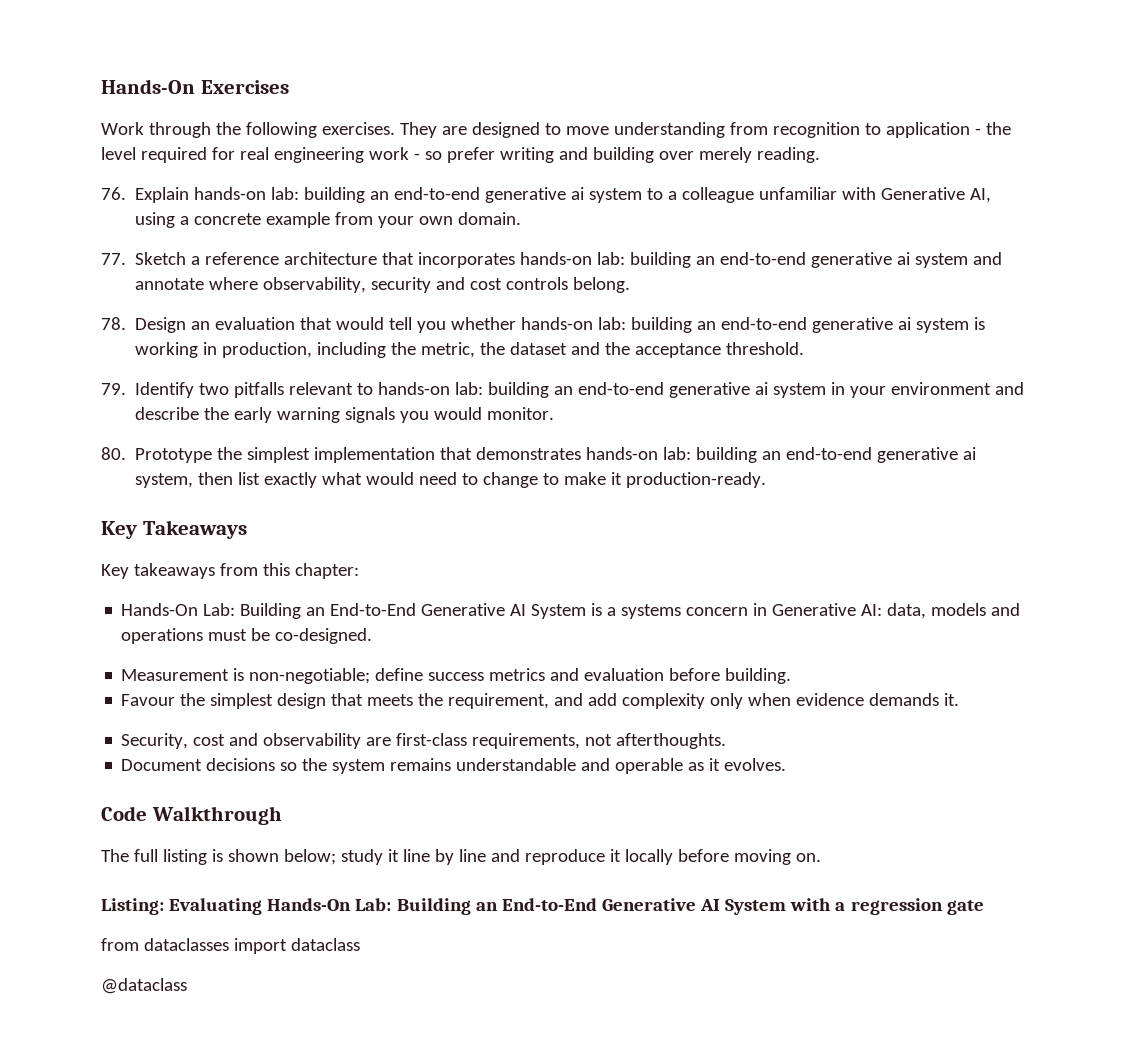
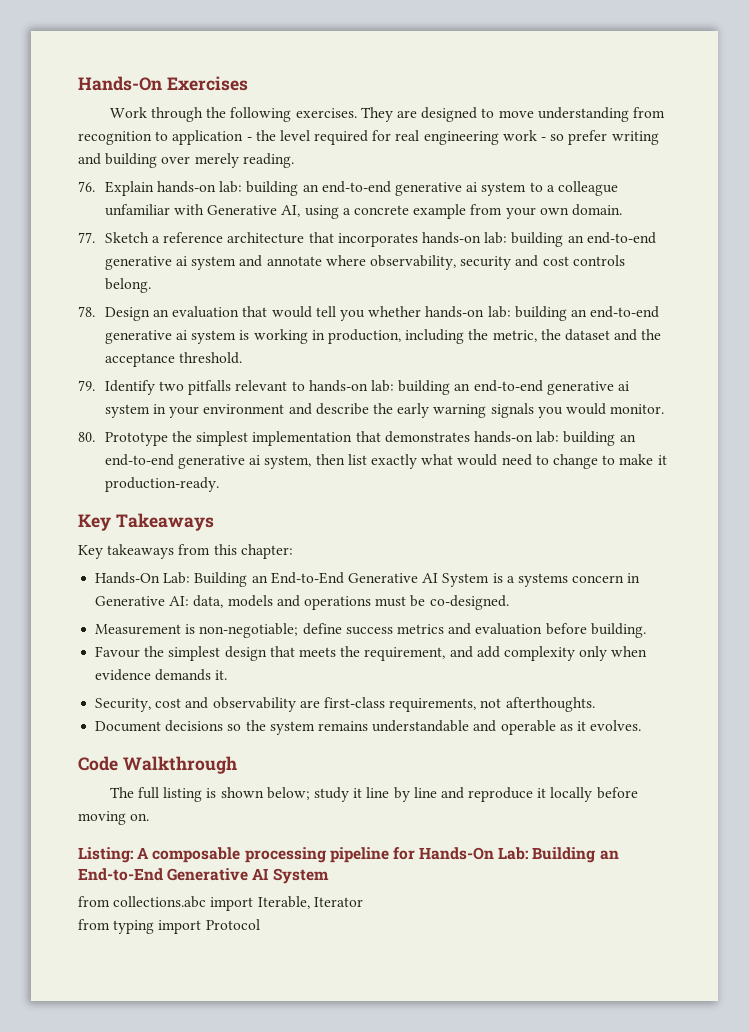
[169,898,984,915] [101,938,360,954] [101,978,187,994] Evaluating Hands-On Lab: Building an End-to-End Generative AI System with a regression gate // from dataclasses import dataclass // @dataclass -> [137,847,619,863] [78,868,329,884] [78,896,363,911] [78,919,260,934] A composable processing pipeline for Hands-On Lab: Building an End-to-End Generative AI System // from collections.abc import Iterable, Iterator // from typing import Protocol

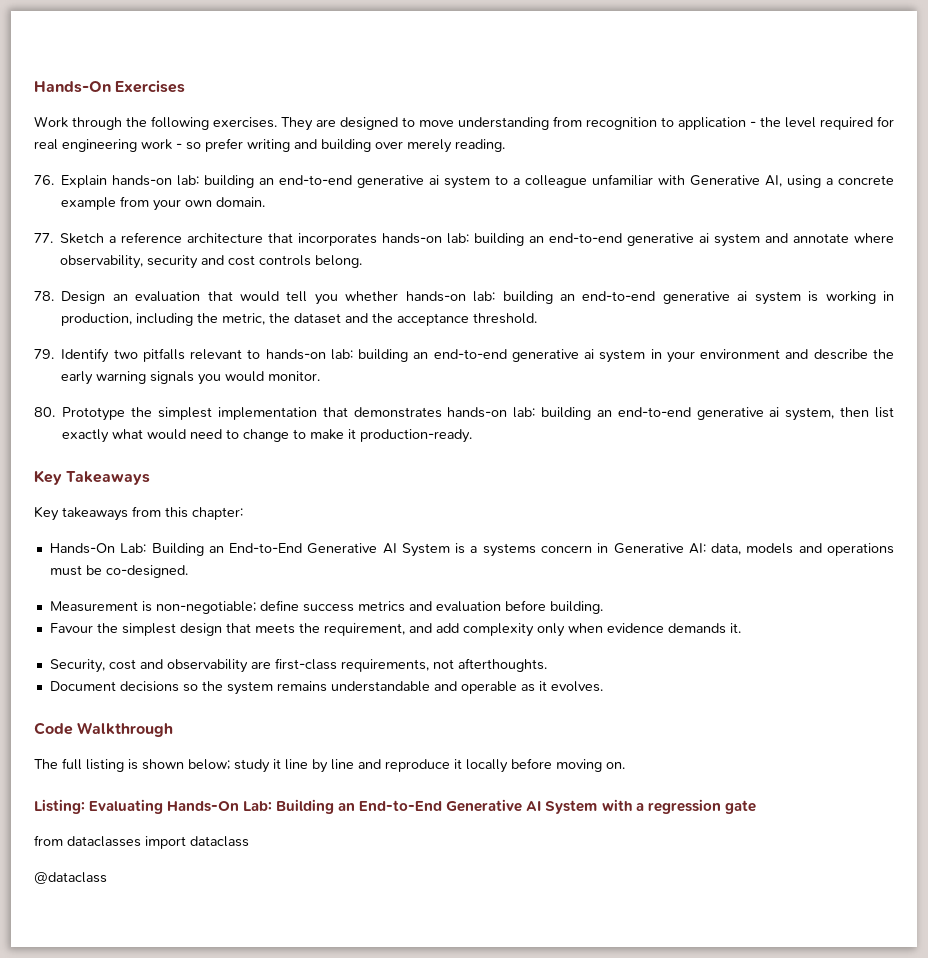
[137,847,619,863] [78,868,329,884] [78,896,363,911] [78,919,260,934] A composable processing pipeline for Hands-On Lab: Building an End-to-End Generative AI System // from collections.abc import Iterable, Iterator // from typing import Protocol -> [89,799,756,814] [34,835,249,849] [34,872,107,884] Evaluating Hands-On Lab: Building an End-to-End Generative AI System with a regression gate // from dataclasses import dataclass // @dataclass

